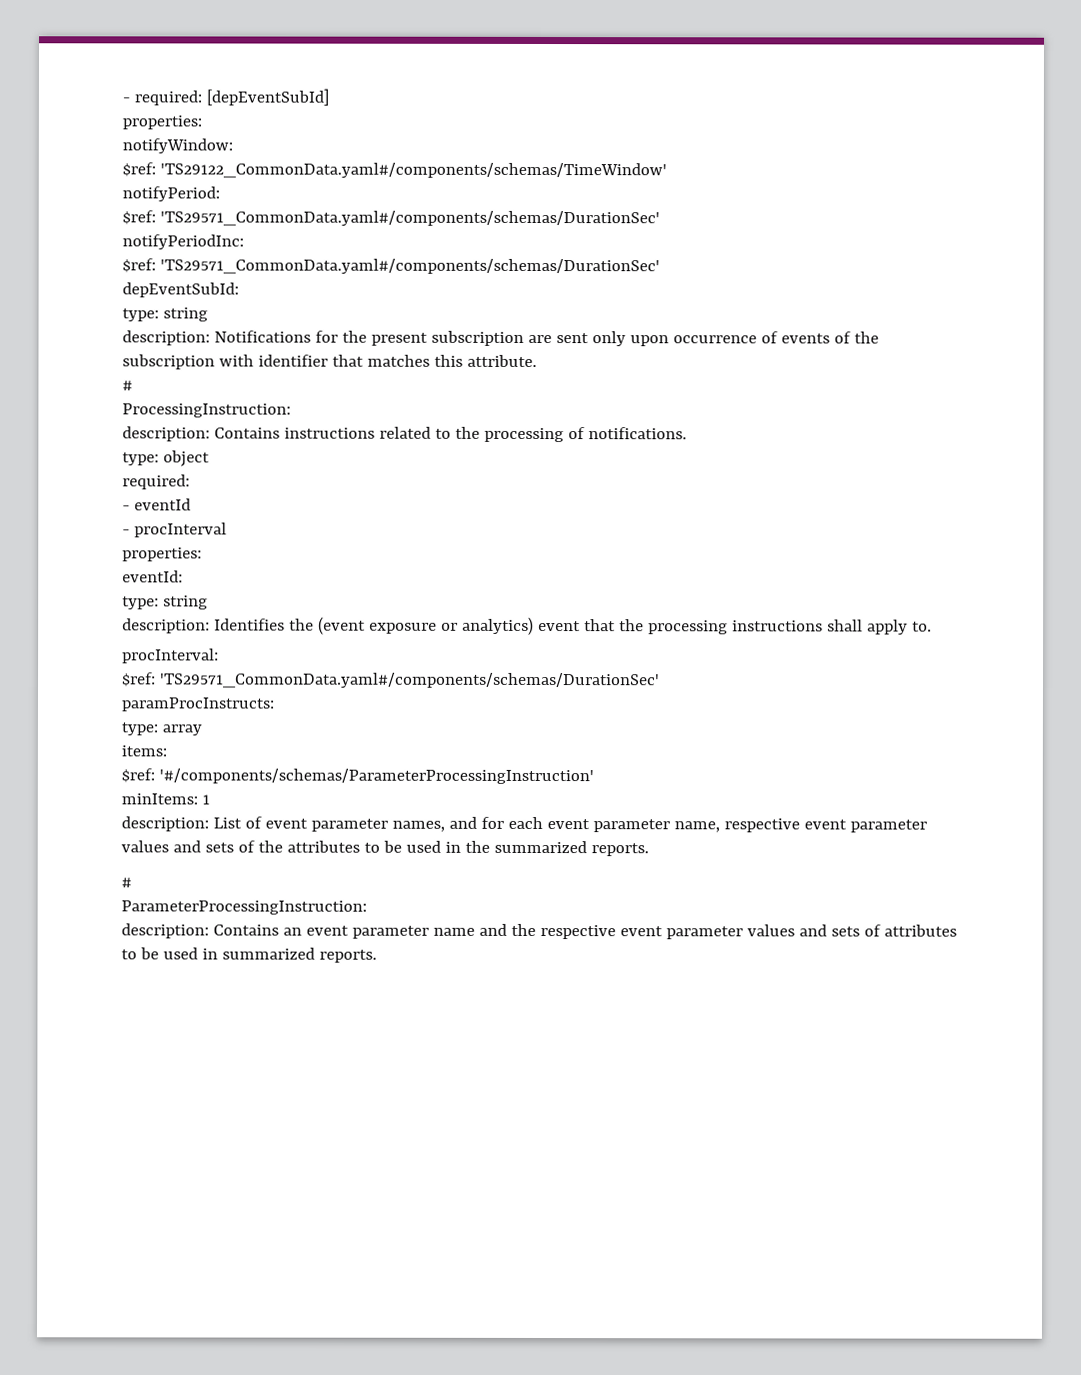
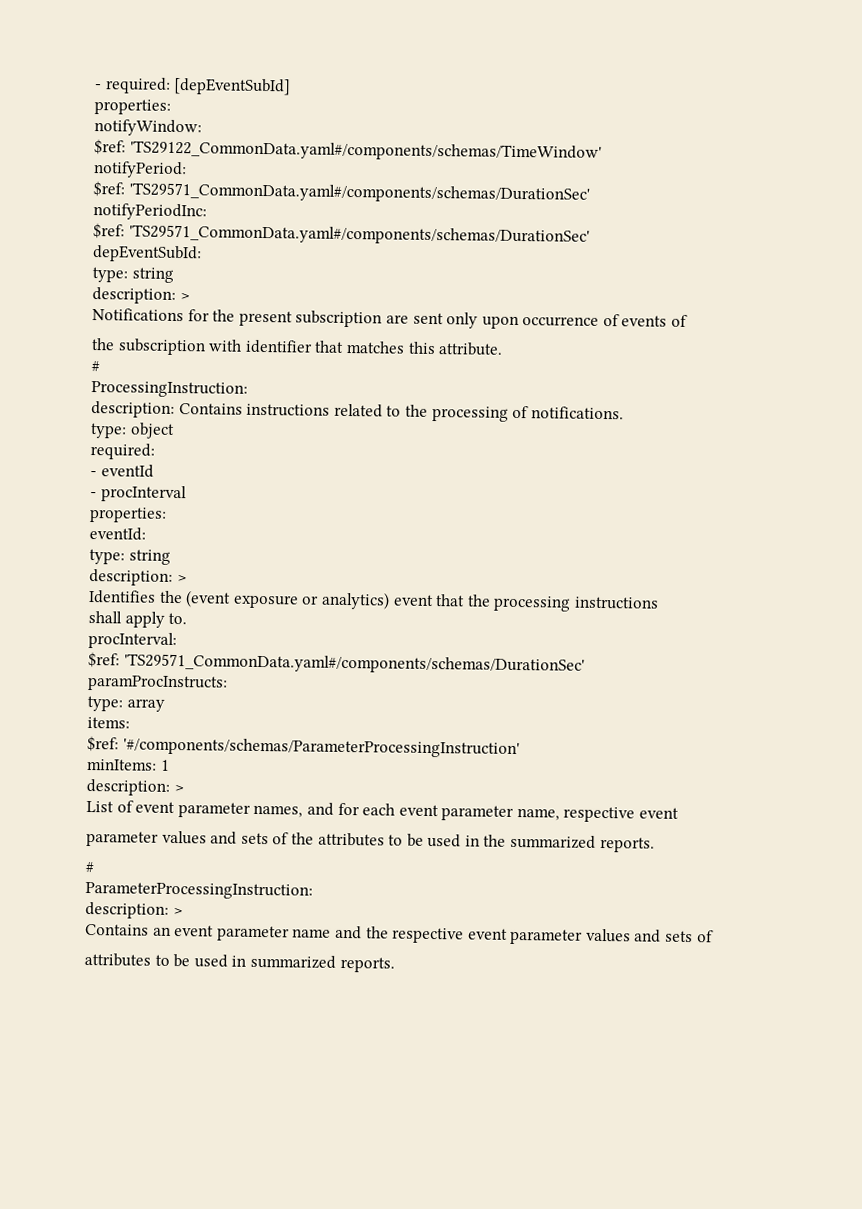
(210, 338) none -> [179,293,190,301] > //
(851, 337) none -> (689, 320) //
(210, 626) none -> [176,575,187,583] > //
(823, 626) none -> (659, 603) //
(209, 824) none -> [173,785,184,793] > //
(847, 824) none -> (680, 813) //
(209, 931) none -> [172,907,183,916] > //
(881, 930) none -> (714, 936) //

